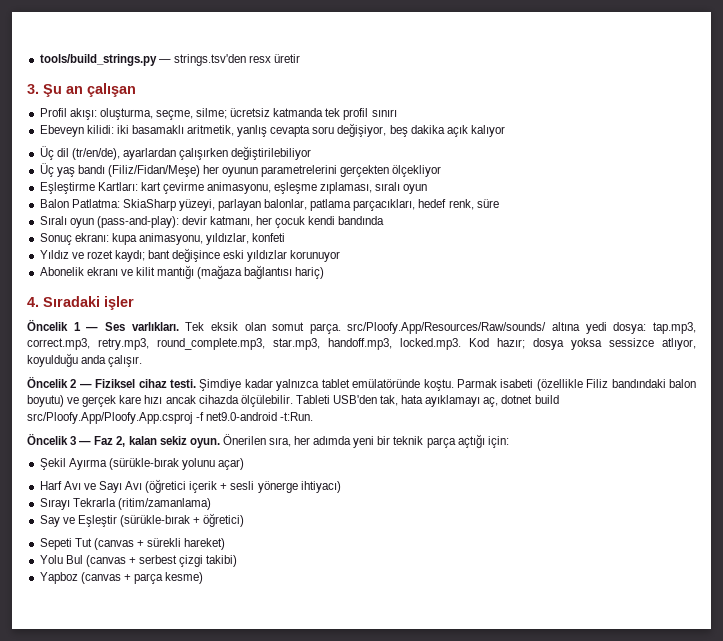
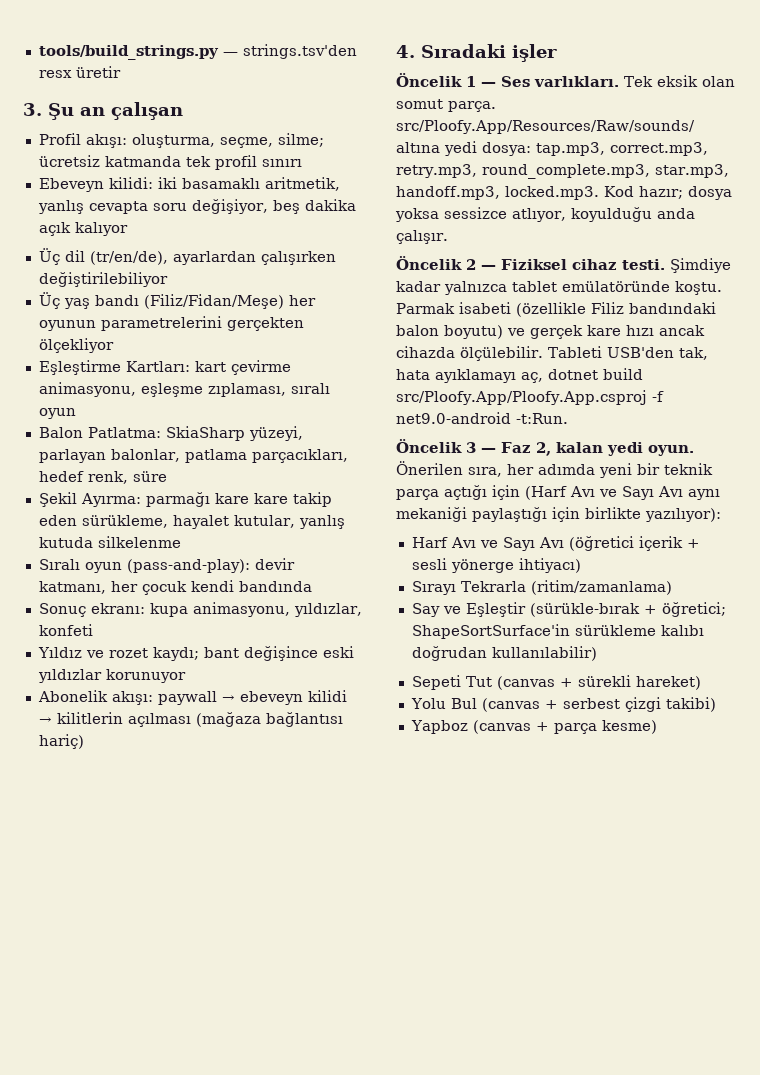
(499, 203) none -> [38,492,332,507] [38,515,345,529] [38,536,181,548] // Şekil Ayırma: parmağı kare kare takip eden sürükleme, hayalet kutular, yanlış kutuda silkelenme
[86,265,195,279] ekranı ve kilit mantığı -> [111,690,347,705] [38,712,191,727] akışı: paywall → ebeveyn kilidi → kilitlerin açılması
[159,436,187,445] sekiz -> [607,442,643,456] yedi
[487,436,509,448] [39,458,245,470] için: // Şekil Ayırma (sürükle-bırak yolunu açar) -> [492,485,720,500] [396,507,721,522] için (Harf Avı ve Sayı Avı aynı mekaniği paylaştığı için birlikte yazılıyor):
[203,513,245,527] öğretici) -> [661,602,726,617] [411,624,704,639] [411,646,597,661] öğretici; ShapeSortSurface'in sürükleme kalıbı doğrudan kullanılabilir)

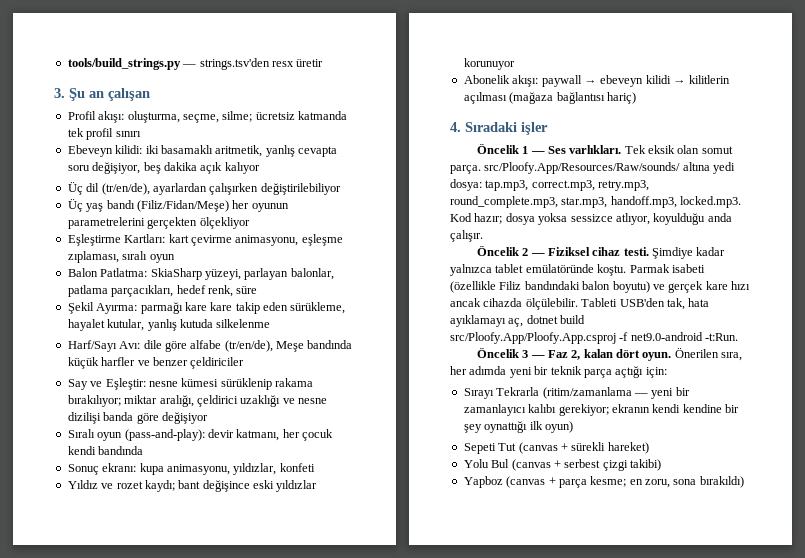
(181, 542) none -> [67,340,353,352] [67,357,245,369] [67,378,313,390] [67,395,327,407] [67,412,208,424] // Harf/Sayı Avı: dile göre alfabe (tr/en/de), Meşe bandında küçük harfler ve benzer çeldiriciler // Say ve Eşleştir: nesne kümesi sürüklenip rakama bırakılıyor; miktar aralığı, çeldirici uzaklığı ve nesne dizilişi banda göre değişiyor
[607,442,643,456] yedi -> [616,349,641,358] dört
[492,485,720,500] [396,507,721,522] [411,536,700,551] [411,558,581,573] [411,580,672,595] [411,602,726,617] [411,624,704,639] [411,646,597,661] için (Harf Avı ve Sayı Avı aynı mekaniği paylaştığı için birlikte yazılıyor): // Harf Avı ve Sayı Avı (öğretici içerik + sesli yönerge ihtiyacı) // Sırayı Tekrarla (ritim/zamanlama) // Say ve Eşleştir (sürükle-bırak + öğretici; ShapeSortSurface'in sürükleme kalıbı doğrudan kullanılabilir) -> [645,367,667,378] [463,387,690,399] [463,404,739,416] [463,421,573,433] için: // Sırayı Tekrarla (ritim/zamanlama — yeni bir zamanlayıcı kalıbı gerekiyor; ekranın kendi kendine bir şey oynattığı ilk oyun)
[601,720,657,734] kesme) -> [590,476,744,488] kesme; en zoru, sona bırakıldı)

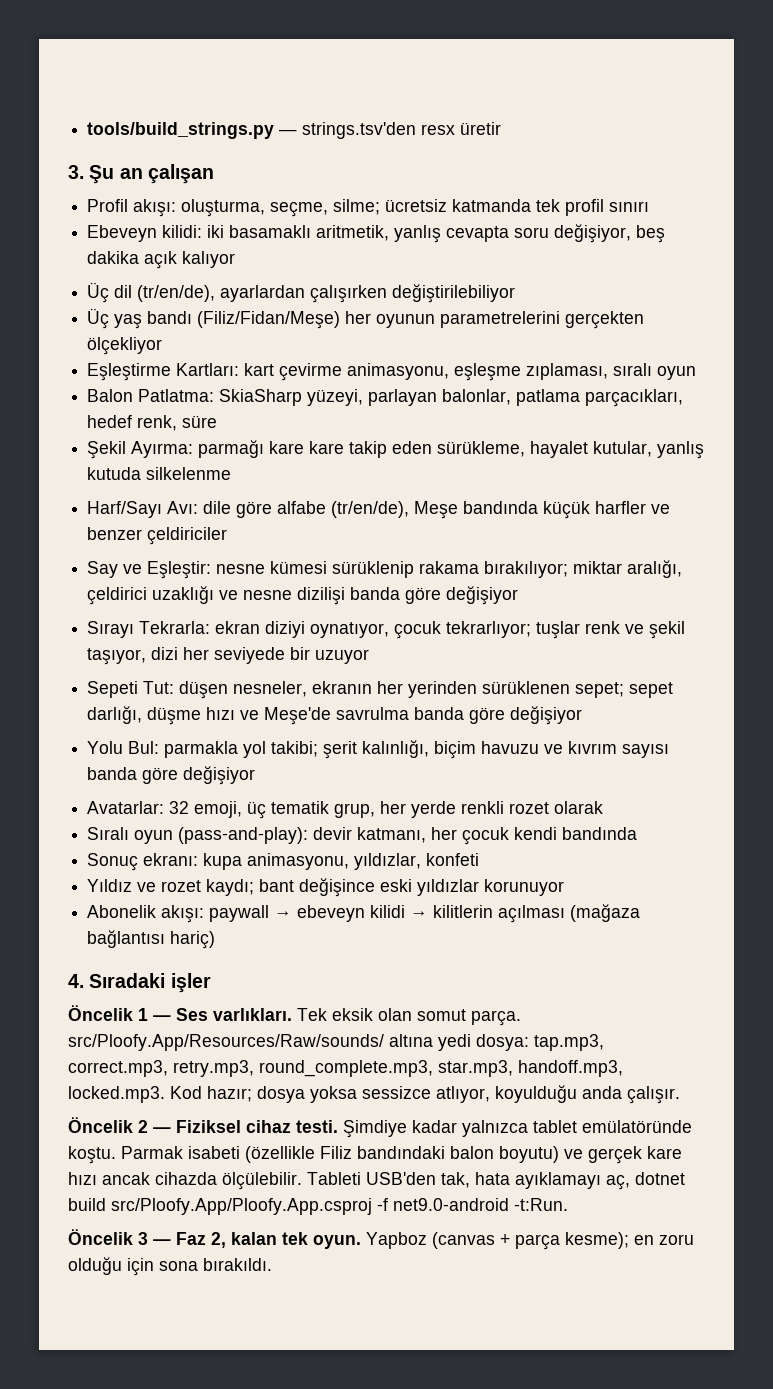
(208, 418) none -> [87,621,686,639] [87,647,370,665] [87,681,674,699] [87,706,583,725] [87,740,670,759] [87,766,256,785] [87,801,604,819] // Sırayı Tekrarla: ekran diziyi oynatıyor, çocuk tekrarlıyor; tuşlar renk ve şekil taşıyor, dizi her seviyede bir uzuyor // Sepeti Tut: düşen nesneler, ekranın her yerinden sürüklenen sepet; sepet darlığı, düşme hızı ve Meşe'de savrulma banda göre değişiyor // Yolu Bul: parmakla yol takibi; şerit kalınlığı, biçim havuzu ve kıvrım sayısı banda göre değişiyor // Avatarlar: 32 emoji, üç tematik grup, her yerde renkli rozet olarak
[616,348,743,361] [450,366,667,378] [463,387,690,399] [463,404,739,416] [463,421,573,433] [463,442,649,454] [463,459,661,471] [463,476,744,488] dört oyun. Önerilen sıra, her adımda yeni bir teknik parça açtığı için: // Sırayı Tekrarla (ritim/zamanlama — yeni bir zamanlayıcı kalıbı gerekiyor; ekranın kendi kendine bir şey oynattığı ilk oyun) // Sepeti Tut (canvas + sürekli hareket) // Yolu Bul (canvas + serbest çizgi takibi) // Yapboz (canvas + parça kesme; en zoru, sona bırakıldı) -> [282,1232,694,1250] [68,1257,272,1276] tek oyun. Yapboz (canvas + parça kesme); en zoru olduğu için sona bırakıldı.

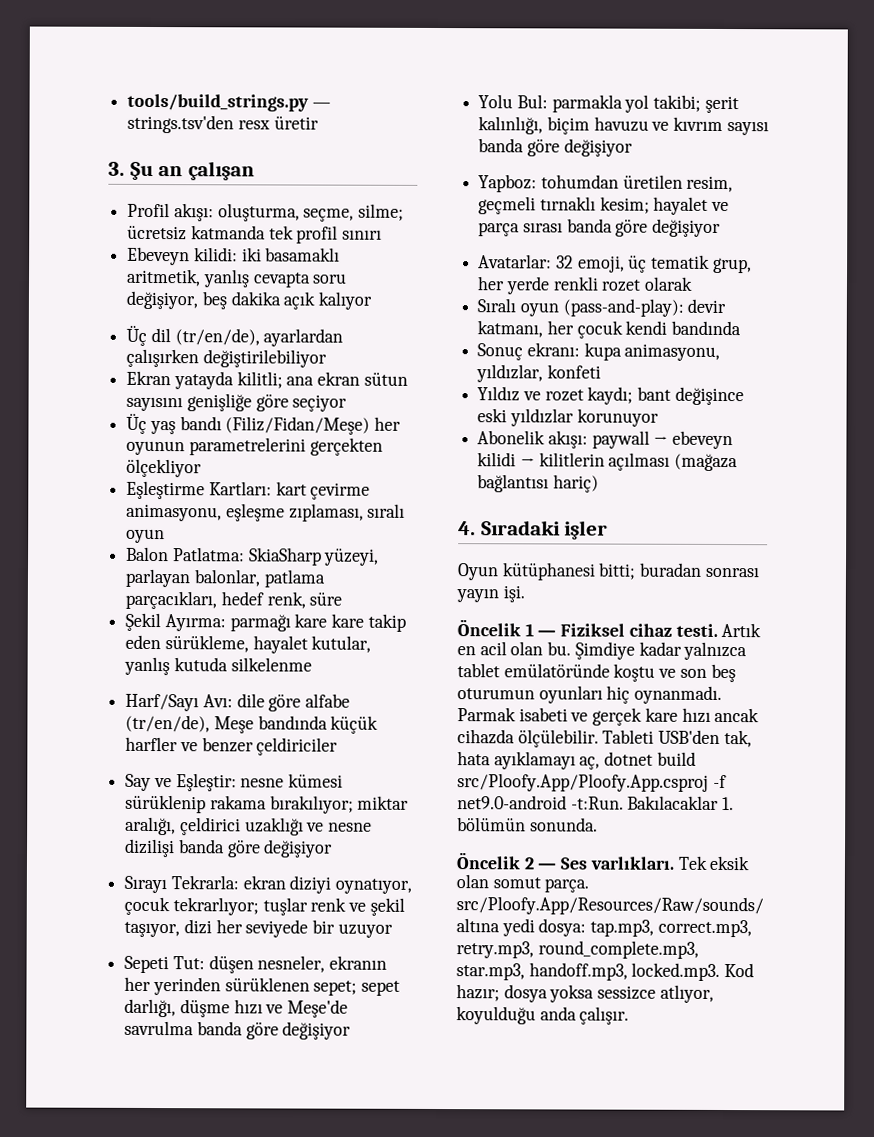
(516, 293) none -> [126,370,408,390] [126,393,348,412] // Ekran yatayda kilitli; ana ekran sütun sayısını genişliğe göre seçiyor
(256, 775) none -> [478,174,734,193] [478,196,730,215] [478,218,722,237] // Yapboz: tohumdan üretilen resim, geçmeli tırnaklı kesim; hayalet ve parça sırası banda göre değişiyor
[68,1005,148,1021] Öncelik 1 -> [457,562,760,581] [456,585,525,603] [457,619,762,638] [457,641,748,661] [457,663,736,683] [457,685,723,704] [457,707,760,726] [457,729,752,748] [457,751,696,770] [457,773,727,792] [457,795,735,811] [457,817,598,832] [456,852,534,870] Oyun kütüphanesi bitti; buradan sonrası yayın işi. // Öncelik 1 — Fiziksel cihaz testi. Artık en acil olan bu. Şimdiye kadar yalnızca tablet emülatöründe koştu ve son beş oturumun oyunları hiç oynanmadı. Parmak isabeti ve gerçek kare hızı ancak cihazda ölçülebilir. Tableti USB'den tak, hata ayıklamayı aç, dotnet build src/Ploofy.App/Ploofy.App.csproj -f net9.0-android -t:Run. Bakılacaklar 1. bölümün sonunda. // Öncelik 2
[68,1117,692,1138] [68,1146,682,1164] [68,1172,685,1190] [68,1198,568,1215] [68,1229,694,1250] [68,1257,272,1276] // Öncelik 2 — Fiziksel cihaz testi. Şimdiye kadar yalnızca tablet emülatöründe koştu. Parmak isabeti (özellikle Filiz bandındaki balon boyutu) ve gerçek kare hızı ancak cihazda ölçülebilir. Tableti USB'den tak, hata ayıklamayı aç, dotnet build src/Ploofy.App/Ploofy.App.csproj -f net9.0-android -t:Run. // Öncelik 3 — Faz 2, kalan tek oyun. Yapboz (canvas + parça kesme); en zoru olduğu için sona bırakıldı. -> (630, 1015) none

